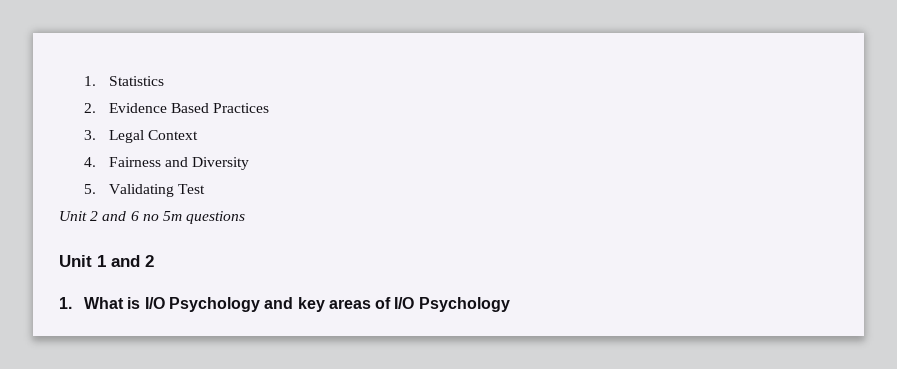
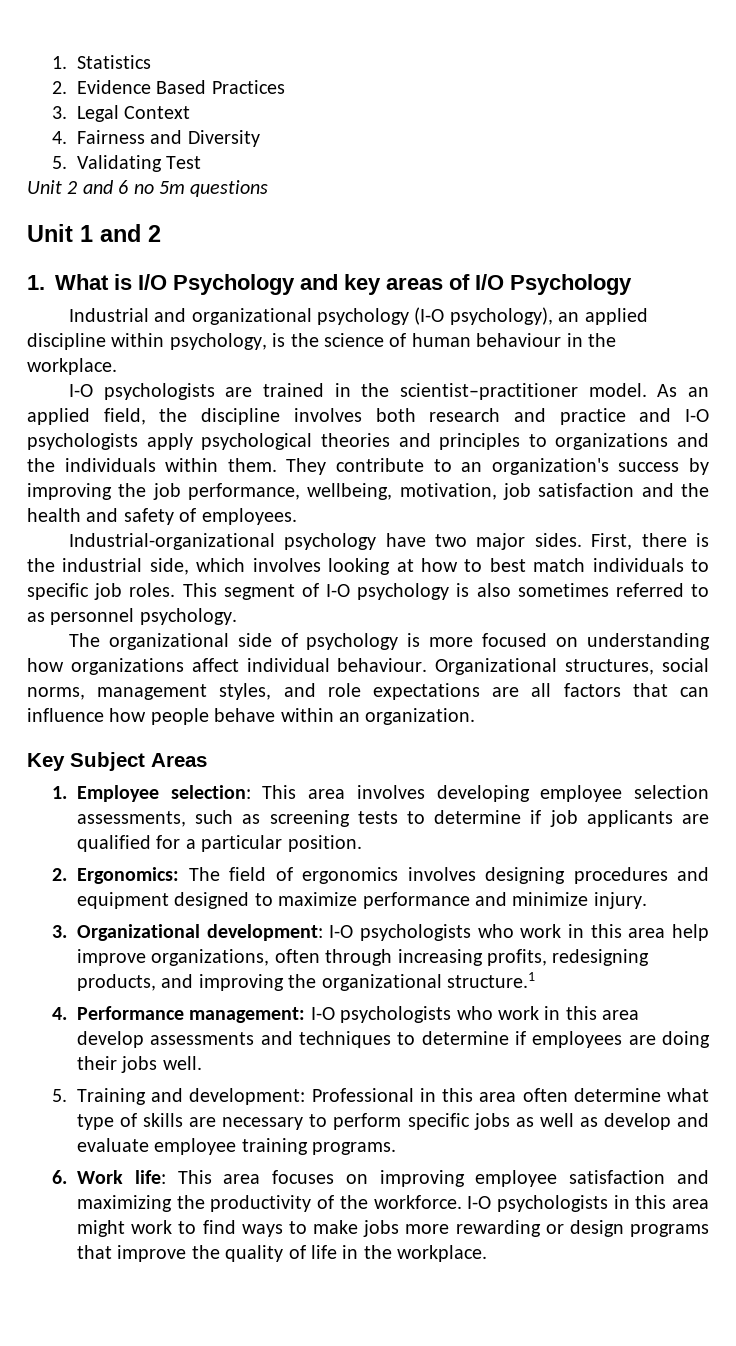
(510, 304) none -> [68,307,648,325] [27,333,616,350] [27,358,117,375] [68,383,709,400] [27,408,710,425] [27,433,709,450] [27,458,710,475] [27,483,709,500] [27,508,297,525] [68,533,709,550] [27,558,709,575] [27,583,709,600] [27,608,237,625] [68,633,711,650] [27,658,709,675] [27,683,709,700] [27,708,476,725] [27,752,207,771] [51,785,709,802] [76,810,709,827] [76,835,362,852] [51,867,709,884] [76,892,647,909] [51,924,710,941] [76,949,650,966] [76,972,535,991] [51,1006,640,1023] [76,1031,710,1048] [76,1056,202,1073] [51,1088,710,1105] [76,1113,709,1130] [76,1138,397,1155] [51,1170,710,1187] [76,1195,709,1212] [76,1220,709,1237] [76,1245,488,1262] // Industrial and organizational psychology (I-O psychology), an applied discipline within psychology, is the science of human behaviour in the workplace. // I-O psychologists are trained in the scientist–practitioner model. As an applied field, the discipline involves both research and practice and I-O psychologists apply psychological theories and principles to organizations and the individuals within them. They contribute to an organization's success by improving the job performance, wellbeing, motivation, job satisfaction and the health and safety of employees. // Industrial-organizational psychology have two major sides. First, there is the industrial side, which involves looking at how to best match individuals to specific job roles. This segment of I-O psychology is also sometimes referred to as personnel psychology. // The organizational side of psychology is more focused on understanding how organizations affect individual behaviour. Organizational structures, social norms, management styles, and role expectations are all factors that can influence how people behave within an organization. // Key Subject Areas // 1. Employee selection: This area involves developing employee selection assessments, such as screening tests to determine if job applicants are qualified for a particular position. // 2. Ergonomics: The field of ergonomics involves designing procedures and equipment designed to maximize performance and minimize injury. // 3. Organizational development: I-O psychologists who work in this area help improve organizations, often through increasing profits, redesigning products, and improving the organizational structure.1 // 4. Performance management: I-O psychologists who work in this area develop assessments and techniques to determine if employees are doing their jobs well. // 5. Training and development: Professional in this area often determine what type of skills are necessary to perform specific jobs as well as develop and evaluate employee training programs. // 6. Work life: This area focuses on improving employee satisfaction and maximizing the productivity of the workforce. I-O psychologists in this area might work to find ways to make jobs more rewarding or design programs that improve the quality of life in the workplace.

